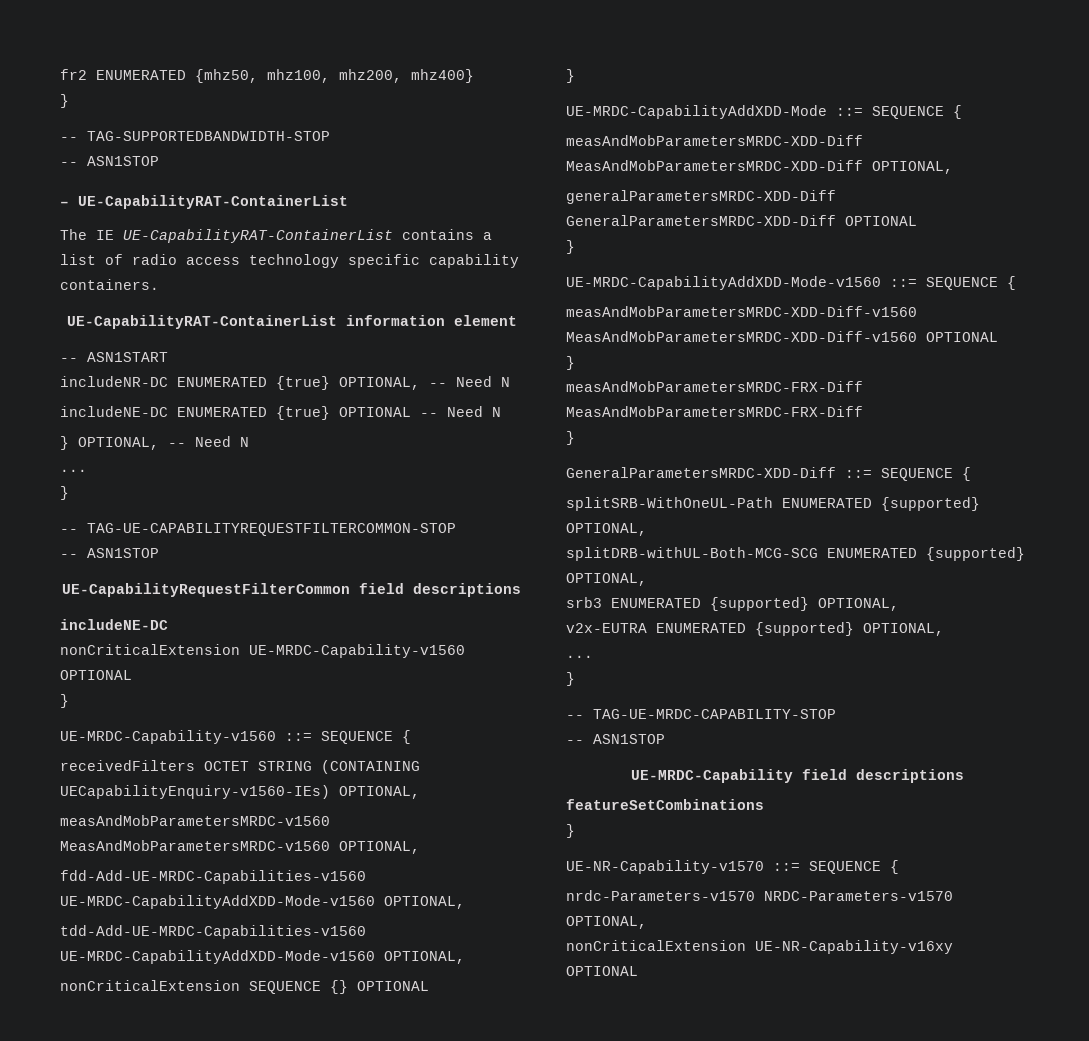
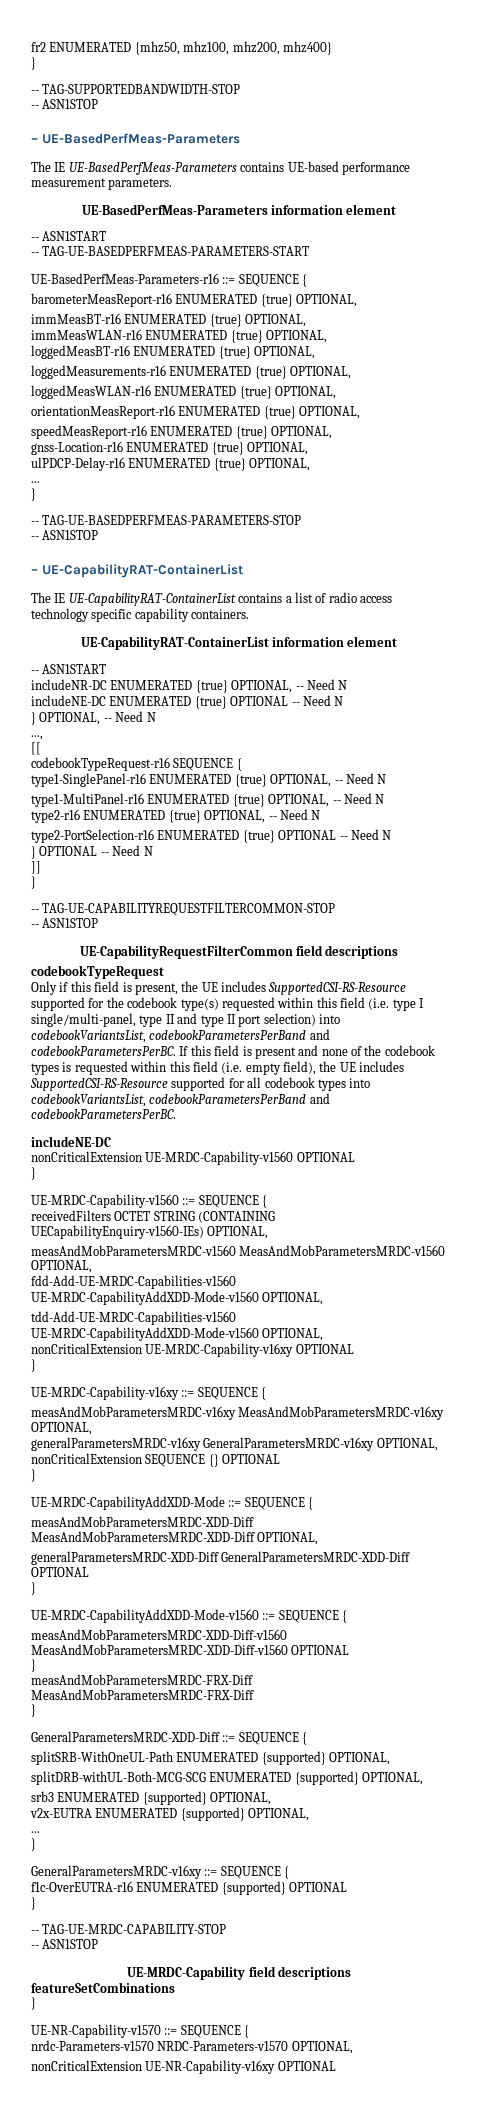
(159, 161) none -> [31,133,240,144] [31,161,410,175] [31,178,173,190] [81,204,397,215] [31,231,107,241] [31,246,310,256] [31,273,308,287] [31,293,358,307] [31,313,307,327] [31,329,328,343] [31,345,316,359] [31,365,352,379] [31,385,337,399] [31,405,361,419] [31,425,333,439] [31,441,309,455] [31,457,311,471] [31,481,40,483] [31,488,36,501] [31,515,302,525] [31,530,99,540] // – UE-BasedPerfMeas-Parameters // The IE UE-BasedPerfMeas-Parameters contains UE-based performance measurement parameters. // UE-BasedPerfMeas-Parameters information element // -- ASN1START // -- TAG-UE-BASEDPERFMEAS-PARAMETERS-START // UE-BasedPerfMeas-Parameters-r16 ::= SEQUENCE { // barometerMeasReport-r16 ENUMERATED {true} OPTIONAL, // immMeasBT-r16 ENUMERATED {true} OPTIONAL, // immMeasWLAN-r16 ENUMERATED {true} OPTIONAL, // loggedMeasBT-r16 ENUMERATED {true} OPTIONAL, // loggedMeasurements-r16 ENUMERATED {true} OPTIONAL, // loggedMeasWLAN-r16 ENUMERATED {true} OPTIONAL, // orientationMeasReport-r16 ENUMERATED {true} OPTIONAL, // speedMeasReport-r16 ENUMERATED {true} OPTIONAL, // gnss-Location-r16 ENUMERATED {true} OPTIONAL, // ulPDCP-Delay-r16 ENUMERATED {true} OPTIONAL, // ... // } // -- TAG-UE-BASEDPERFMEAS-PARAMETERS-STOP // -- ASN1STOP
[60,469,87,472] ... -> [31,735,43,740] [31,742,41,755] [31,757,242,771] [31,773,387,787] [31,793,385,807] [31,809,321,823] [31,829,392,843] [31,845,153,859] [31,861,41,874] ..., // [[ // codebookTypeRequest-r16 SEQUENCE { // type1-SinglePanel-r16 ENUMERATED {true} OPTIONAL, -- Need N // type1-MultiPanel-r16 ENUMERATED {true} OPTIONAL, -- Need N // type2-r16 ENUMERATED {true} OPTIONAL, -- Need N // type2-PortSelection-r16 ENUMERATED {true} OPTIONAL -- Need N // } OPTIONAL -- Need N // ]]
(521, 590) none -> [31,965,164,979] [31,981,407,995] [31,997,425,1011] [31,1013,340,1027] [31,1029,330,1043] [31,1045,435,1059] [31,1061,405,1075] [30,1077,371,1091] [31,1093,330,1107] [31,1109,176,1119] // codebookTypeRequest // Only if this field is present, the UE includes SupportedCSI-RS-Resource supported for the codebook type(s) requested within this field (i.e. type I single/multi-panel, type II and type II port selection) into codebookVariantsList, codebookParametersPerBand and codebookParametersPerBC. If this field is present and none of the codebook types is requested within this field (i.e. empty field), the UE includes SupportedCSI-RS-Resource supported for all codebook types into codebookVariantsList, codebookParametersPerBand and codebookParametersPerBC.
(240, 985) none -> [145,1343,354,1357] [31,1359,36,1372] [31,1386,267,1400] [31,1406,445,1420] [31,1422,92,1435] [31,1437,438,1451] [31,1453,142,1464] UE-MRDC-Capability-v16xy OPTIONAL // } // UE-MRDC-Capability-v16xy ::= SEQUENCE { // measAndMobParametersMRDC-v16xy MeasAndMobParametersMRDC-v16xy OPTIONAL, // generalParametersMRDC-v16xy GeneralParametersMRDC-v16xy OPTIONAL, nonCriticalExtension
(575, 679) none -> [31,1865,290,1879] [31,1881,348,1895] [31,1897,36,1910] // GeneralParametersMRDC-v16xy ::= SEQUENCE { // f1c-OverEUTRA-r16 ENUMERATED {supported} OPTIONAL // }

